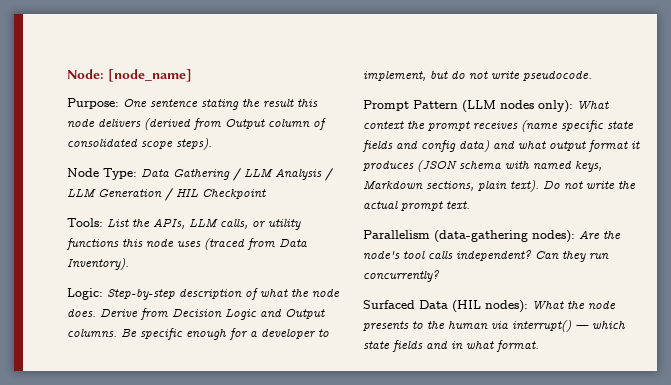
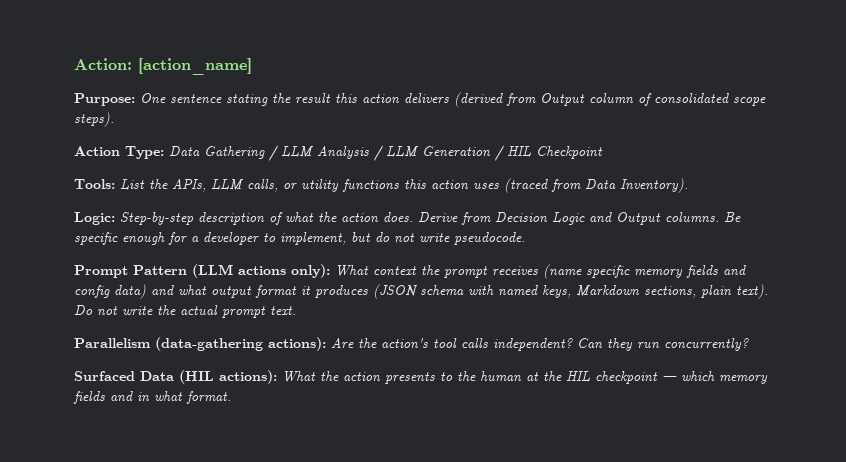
[67,69,192,82] Node: [node_name] -> [74,58,252,75] Action: [action_name]
[67,119,95,127] node -> [362,94,400,104] action
[67,168,99,177] Node -> [74,146,120,156] Action
[146,239,174,247] node -> [431,180,469,190] action
[312,289,340,297] node -> [341,213,379,223] action
[500,100,534,109] nodes -> [238,266,286,275] actions
[607,121,634,129] state -> [634,269,683,278] memory
[532,230,575,243] nodes): -> [268,337,326,351] actions):
[363,251,400,259] node's -> [381,338,428,349] action's
[485,300,528,313] nodes): -> [219,370,277,384] actions):
[588,301,616,309] node -> [343,372,381,382] action
[491,320,572,332] via interrupt() -> [526,371,658,384] at the HIL checkpoint
[363,341,390,349] state -> [719,375,768,384] memory

